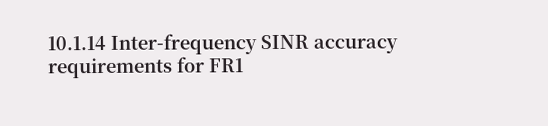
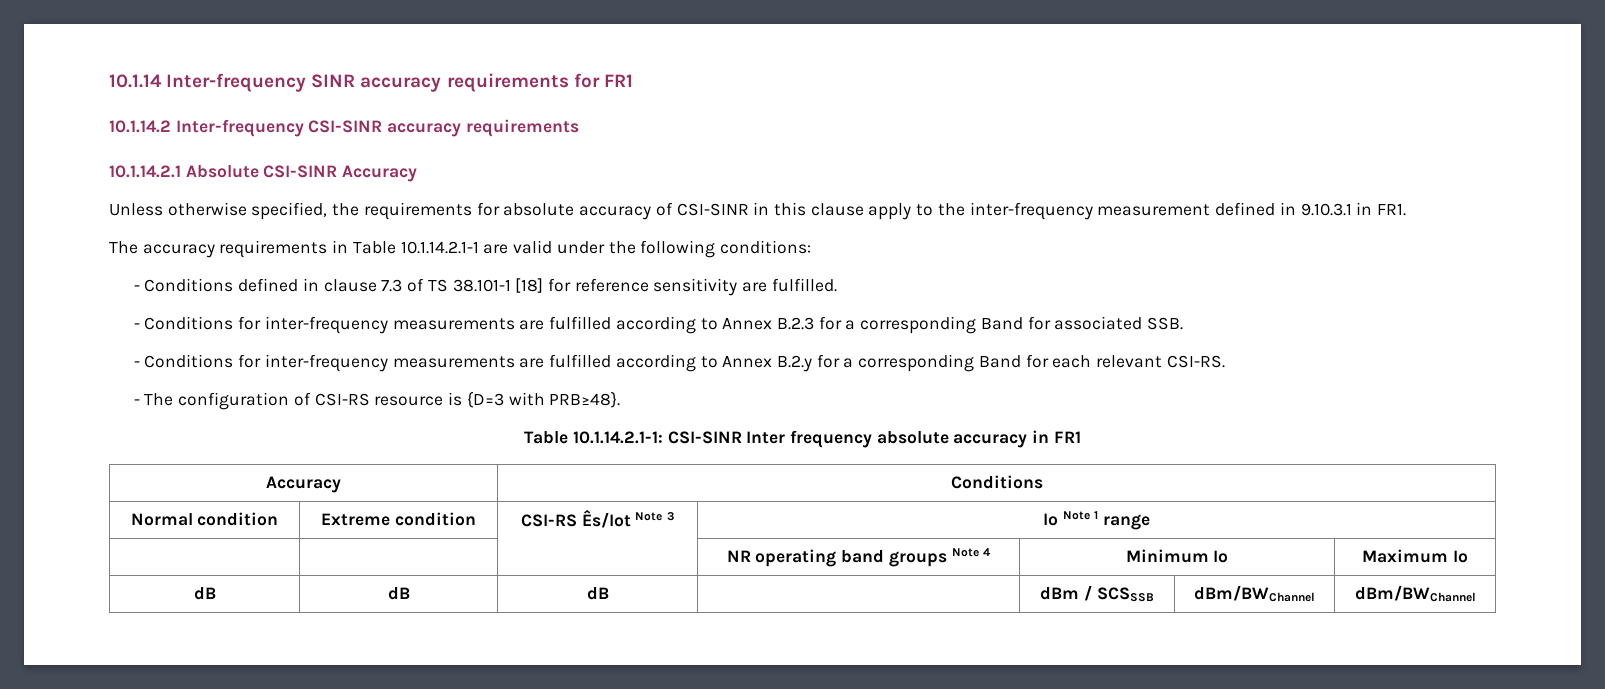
(244, 65) none -> [109,119,579,137] [109,165,418,182] [109,202,1406,220] [109,240,811,258] [133,278,837,296] [133,316,1184,334] [133,354,1225,372] [133,391,621,410] [524,430,1081,448] [266,476,341,493] [950,475,1043,489] [130,512,279,526] [321,512,476,526] [520,509,675,528] [1042,511,1151,530] [726,548,991,567] [1125,549,1229,563] [1362,549,1468,563] [193,587,216,600] [387,587,410,600] [586,587,609,600] [1040,585,1154,602] [1194,585,1315,602] [1354,585,1476,602] // 10.1.14.2 Inter-frequency CSI-SINR accuracy requirements // 10.1.14.2.1 Absolute CSI-SINR Accuracy // Unless otherwise specified, the requirements for absolute accuracy of CSI-SINR in this clause apply to the inter-frequency measurement defined in 9.10.3.1 in FR1. // The accuracy requirements in Table 10.1.14.2.1-1 are valid under the following conditions: // - Conditions defined in clause 7.3 of TS 38.101-1 [18] for reference sensitivity are fulfilled. // - Conditions for inter-frequency measurements are fulfilled according to Annex B.2.3 for a corresponding Band for associated SSB. // - Conditions for inter-frequency measurements are fulfilled according to Annex B.2.y for a corresponding Band for each relevant CSI-RS. // - The configuration of CSI-RS resource is {D=3 with PRB≥48}. // Table 10.1.14.2.1-1: CSI-SINR Inter frequency absolute accuracy in FR1 // Accuracy | Conditions // Normal condition | Extreme condition | CSI-RS Ês/Iot Note 3 | Io Note 1 range // | | | NR operating band groups Note 4 | Minimum Io | Maximum Io // dB | dB | dB | | dBm / SCSSSB | dBm/BWChannel | dBm/BWChannel

